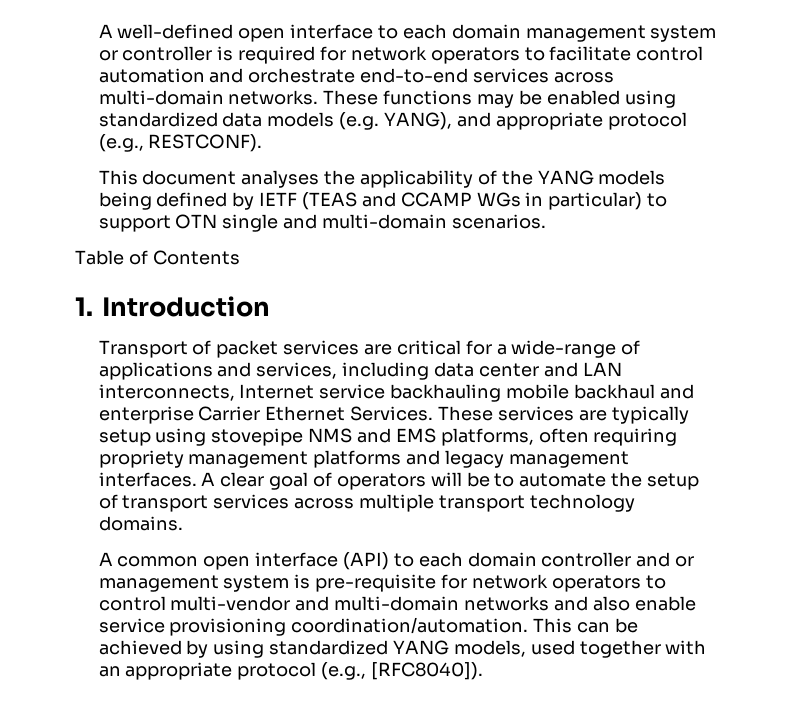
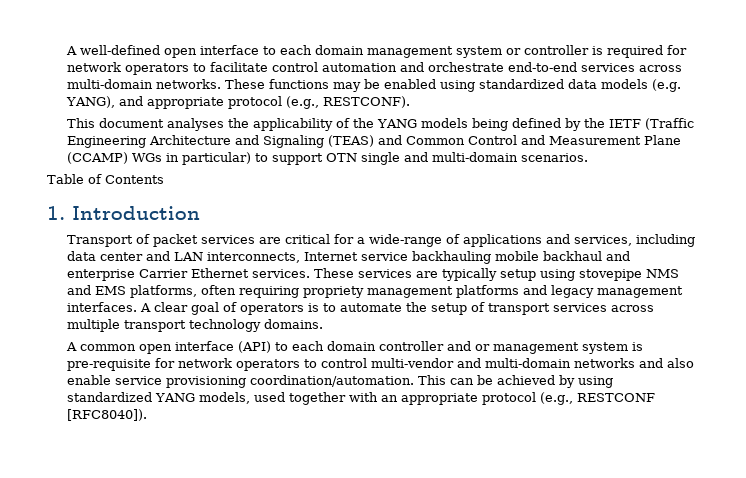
[259,192,472,210] IETF (TEAS and CCAMP -> [584,118,695,130] [67,135,682,148] [67,152,129,164] the IETF (Traffic Engineering Architecture and Signaling (TEAS) and Common Control and Measurement Plane (CCAMP)
[350,406,434,421] Services. -> [252,269,311,278] services.
[430,472,490,487] will be -> [308,303,320,312] is
(367, 671) none -> [577,393,656,402] RESTCONF

